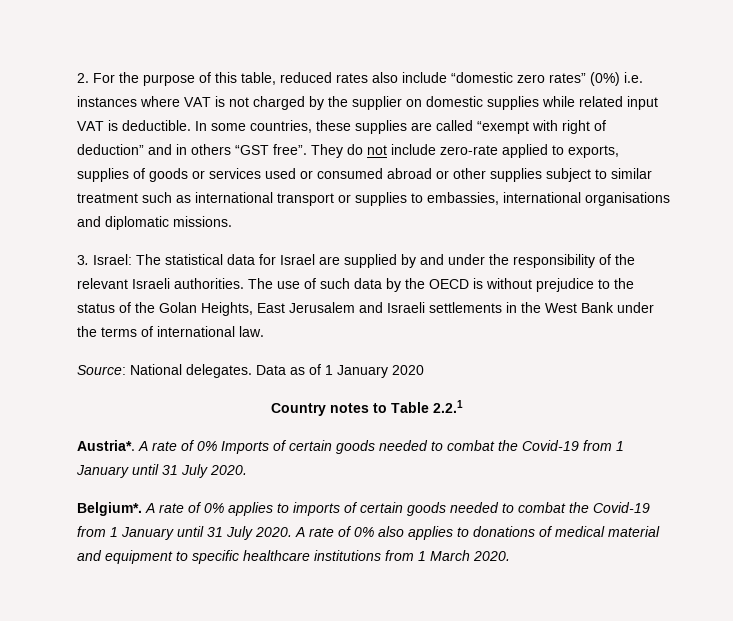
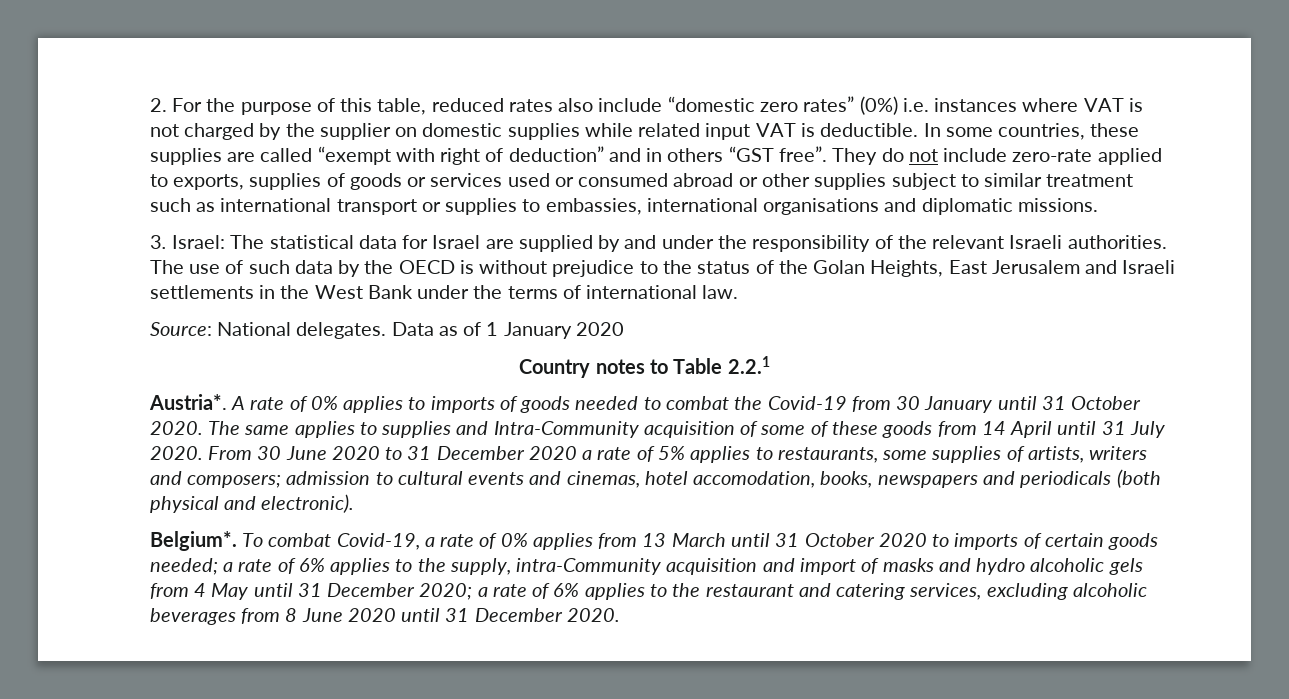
[220,440,624,454] [75,464,247,478] [76,502,273,516] Imports of certain goods needed to combat the Covid-19 from 1 January until 31 July 2020. // Belgium*. A rate of 0% applies -> [343,396,1142,413] [149,421,1165,438] [149,446,1148,463] [149,469,1161,488] [149,494,355,513] [149,531,927,551] applies to imports of goods needed to combat the Covid-19 from 30 January until 31 October 2020. The same applies to supplies and Intra-Community acquisition of some of these goods from 14 April until 31 July 2020. From 30 June 2020 to 31 December 2020 a rate of 5% applies to restaurants, some supplies of artists, writers and composers; admission to cultural events and cinemas, hotel accomodation, books, newspapers and periodicals (both physical and electronic). // Belgium*. To combat Covid-19, a rate of 0% applies from 13 March until 31 October 2020
[449,502,650,513] [76,526,660,540] [76,550,470,564] needed to combat the Covid-19 from 1 January until 31 July 2020. A rate of 0% also applies to donations of medical material and equipment to specific healthcare institutions from 1 March -> [149,558,1143,575] [149,583,1147,600] [149,608,563,625] needed; a rate of 6% applies to the supply, intra-Community acquisition and import of masks and hydro alcoholic gels from 4 May until 31 December 2020; a rate of 6% applies to the restaurant and catering services, excluding alcoholic beverages from 8 June 2020 until 31 December

